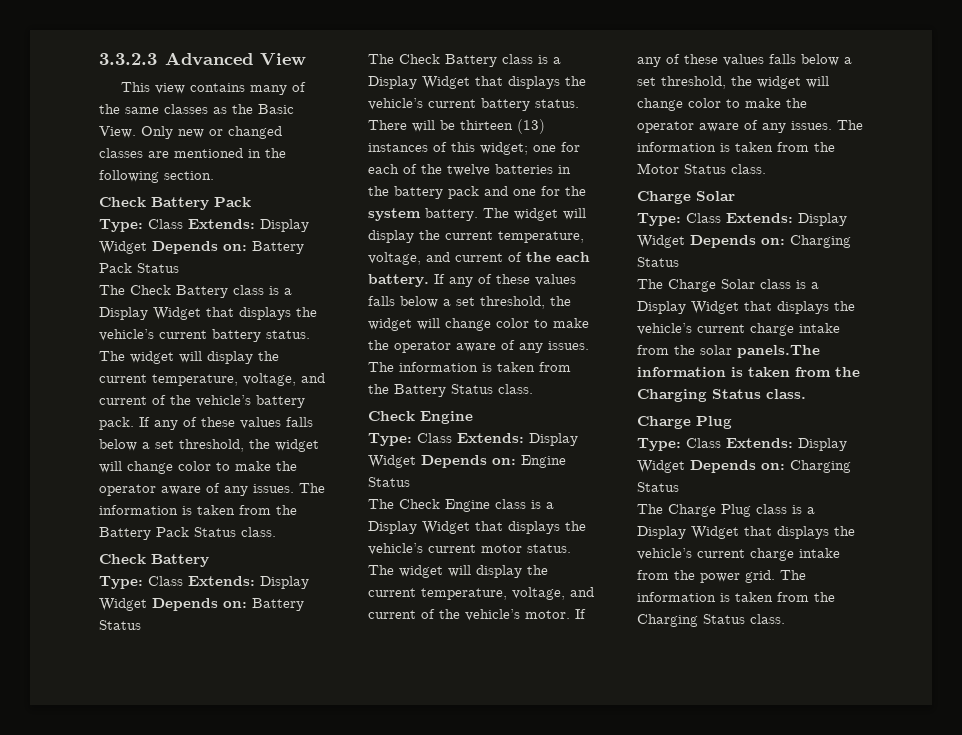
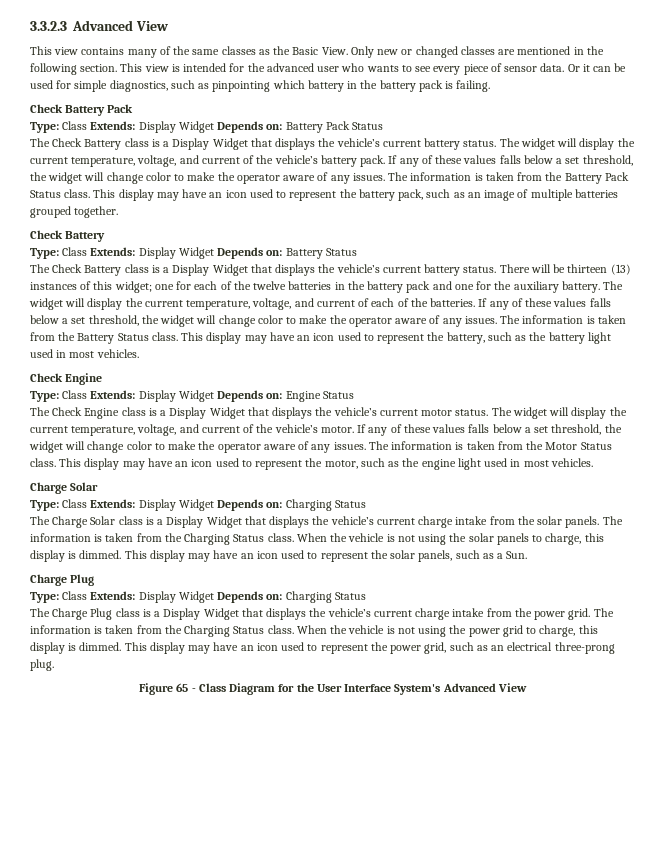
(214, 175) none -> [120,63,627,75] [30,80,491,92] This view is intended for the advanced user who wants to see every piece of sensor data. Or it can be used for simple diagnostics, such as pinpointing which battery in the battery pack is failing.
(276, 532) none -> [93,189,618,201] [30,206,119,218] This display may have an icon used to represent the battery pack, such as an image of multiple batteries grouped together.
[368,208,421,221] system -> [513,281,559,293] auxiliary
[526,252,590,262] [368,274,429,287] the each battery. -> [371,298,476,307] each of the batteries.
(533, 389) none -> [181,332,611,344] [30,349,139,358] This display may have an icon used to represent the battery, such as the battery light used in most vehicles.
(766, 169) none -> [59,458,593,470] This display may have an icon used to represent the motor, such as the engine light used in most vehicles.
[737,345,820,358] [637,367,860,377] [637,389,806,402] panels.The information is taken from the Charging Status class. -> [565,516,623,528] [30,533,604,545] [30,550,528,562] panels. The information is taken from the Charging Status class. When the vehicle is not using the solar panels to charge, this display is dimmed. This display may have an icon used to represent the solar panels, such as a Sun.
(785, 619) none -> [296,625,598,637] [30,642,615,654] [30,659,54,671] [139,683,527,695] When the vehicle is not using the power grid to charge, this display is dimmed. This display may have an icon used to represent the power grid, such as an electrical three-prong plug. // Figure 65 - Class Diagram for the User Interface System's Advanced View

